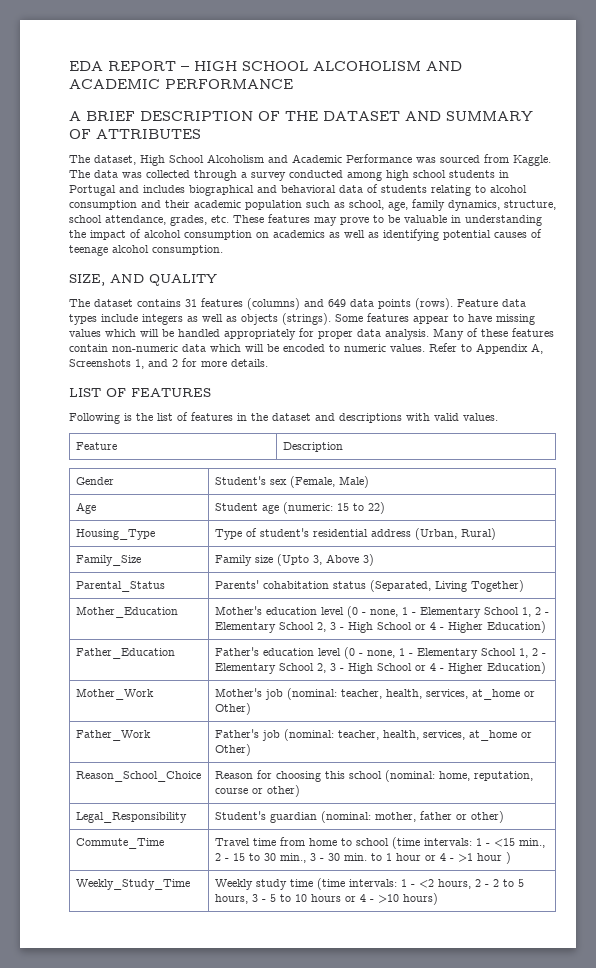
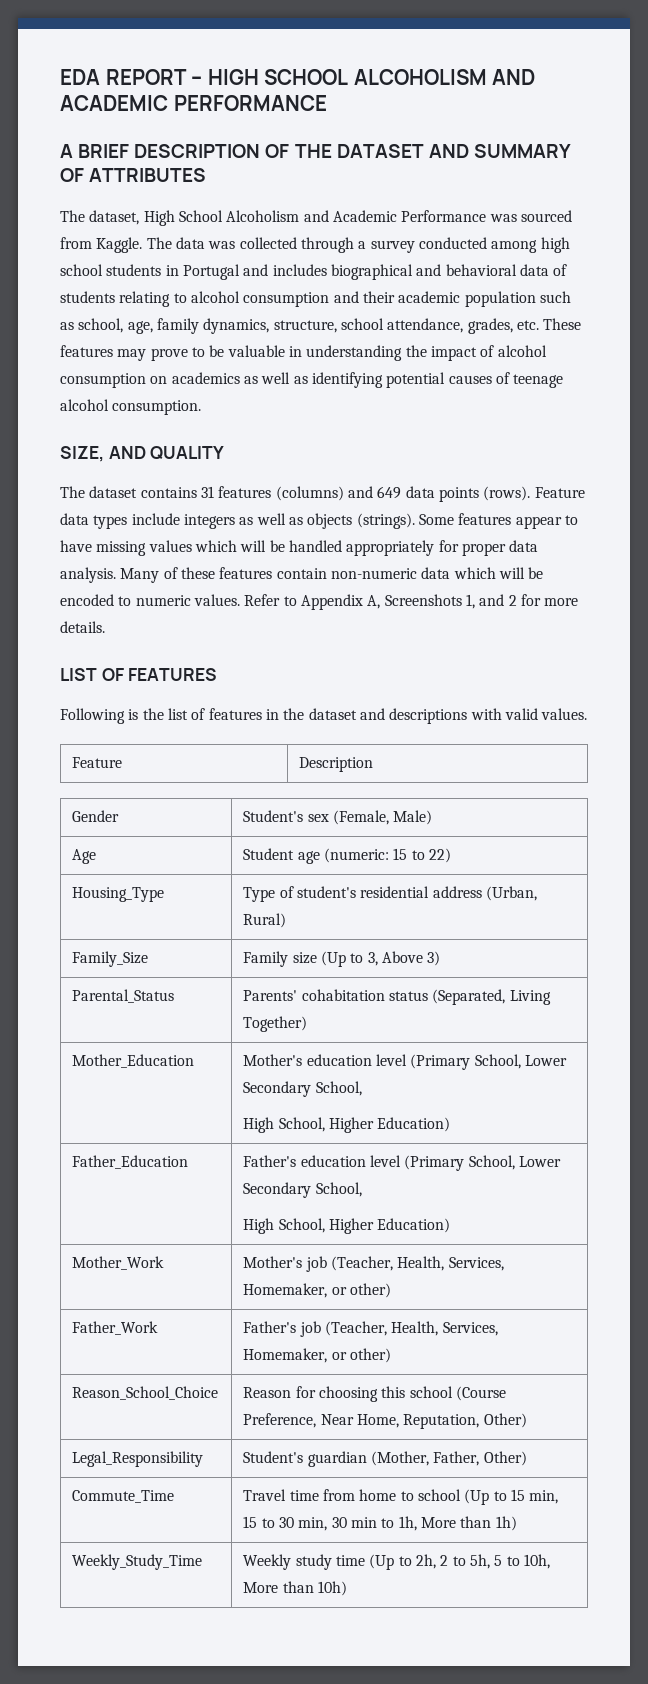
[276,554,309,566] (Upto -> [321,951,364,967] (Up to
[346,606,549,618] [214,622,444,633] (0 - none, 1 - Elementary School 1, 2 - Elementary School 2, 3 - High School or 4 - -> [410,1054,567,1070] [243,1081,362,1097] [243,1117,325,1133] (Primary School, Lower Secondary School, // High School,
[343,647,546,659] [214,663,444,674] (0 - none, 1 - Elementary School 1, 2 - Elementary School 2, 3 - High School or 4 - -> [404,1155,561,1171] [243,1182,362,1198] [243,1218,325,1234] (Primary School, Lower Secondary School, // High School,
[286,688,535,700] [214,703,251,715] [75,730,151,741] [214,729,532,741] [214,744,251,756] (nominal: teacher, health, services, at_home or Other) // Father_Work | Father's job (nominal: teacher, health, services, at_home or Other) -> [331,1256,504,1271] [243,1283,392,1298] [72,1321,159,1335] [243,1321,498,1337] [243,1348,392,1363] (Teacher, Health, Services, Homemaker, or other) // Father_Work | Father's job (Teacher, Health, Services, Homemaker, or other)
[384,770,533,782] [214,785,300,797] [75,812,187,823] [214,811,504,823] (nominal: home, reputation, course or other) // Legal_Responsibility | Student's guardian (nominal: mother, father or other) -> [455,1386,506,1401] [243,1413,527,1429] [72,1451,204,1467] [243,1451,527,1467] (Course Preference, Near Home, Reputation, Other) // Legal_Responsibility | Student's guardian (Mother, Father, Other)
[391,837,545,849] [214,852,511,864] [75,879,190,890] [214,878,524,890] [214,893,438,905] (time intervals: 1 - <15 min., 2 - 15 to 30 min., 3 - 30 min. to 1 hour or 4 - >1 hour ) // Weekly_Study_Time | Weekly study time (time intervals: 1 - <2 hours, 2 - 2 to 5 hours, 3 - 5 to 10 hours or 4 - >10 hours) -> [464,1489,559,1505] [243,1516,517,1531] [72,1554,203,1570] [243,1554,550,1570] [243,1581,348,1596] (Up to 15 min, 15 to 30 min, 30 min to 1h, More than 1h) // Weekly_Study_Time | Weekly study time (Up to 2h, 2 to 5h, 5 to 10h, More than 10h)

